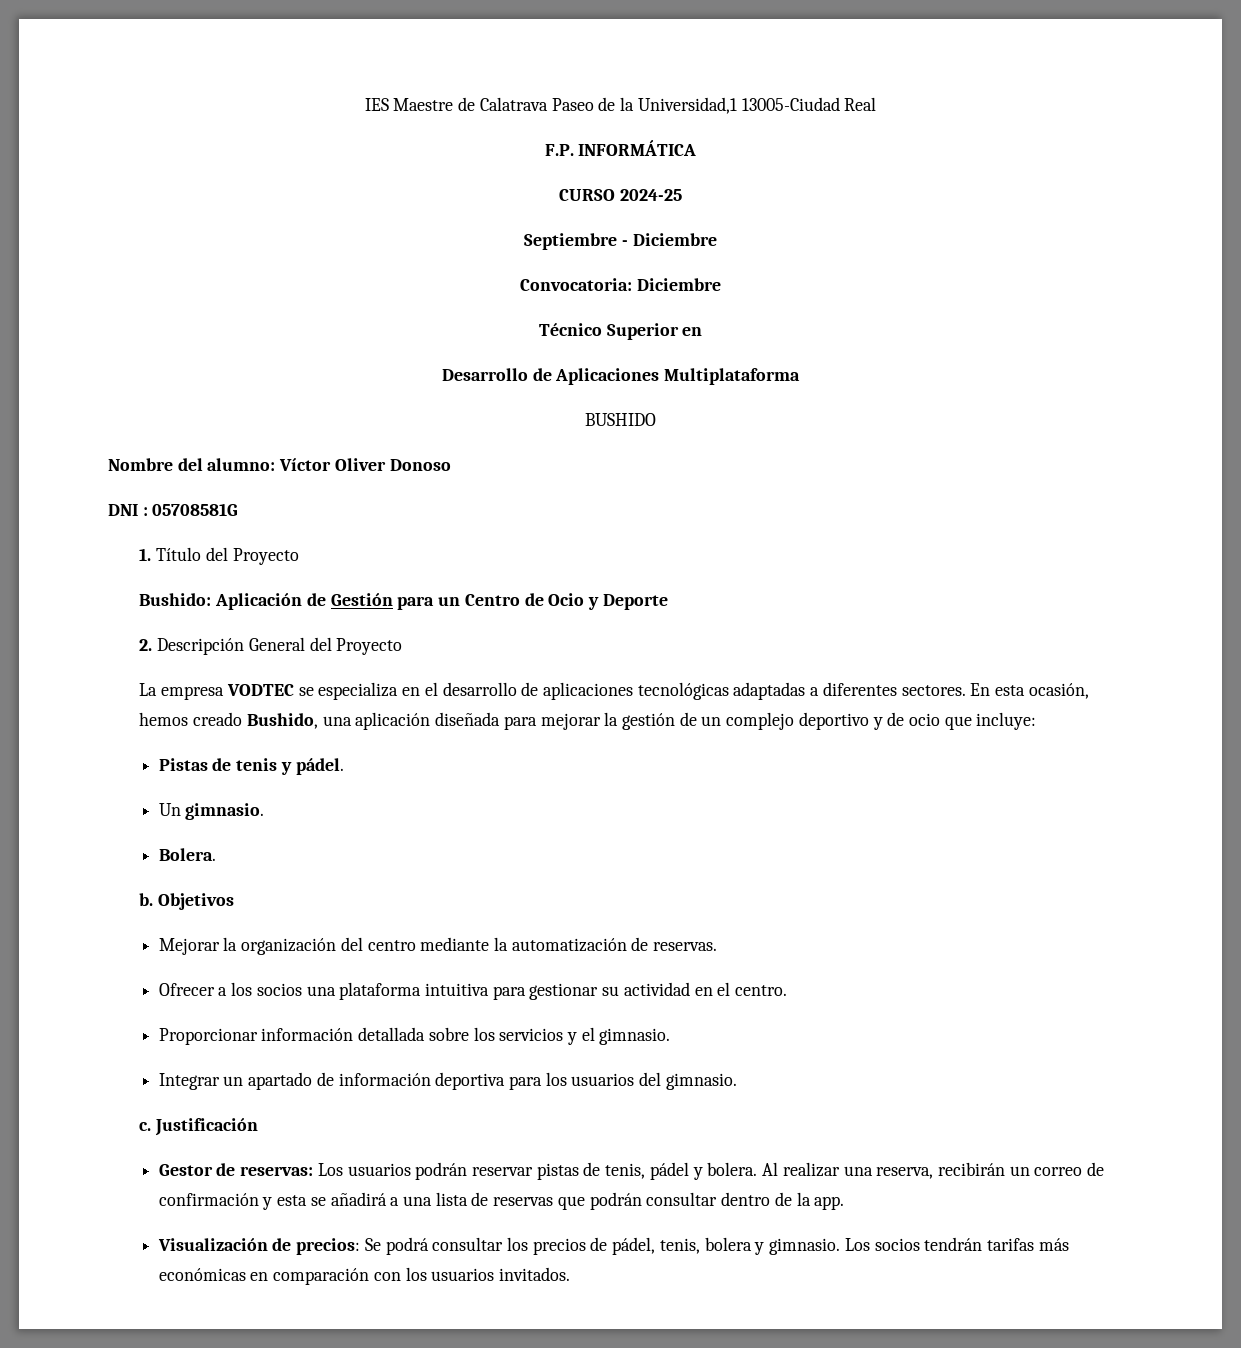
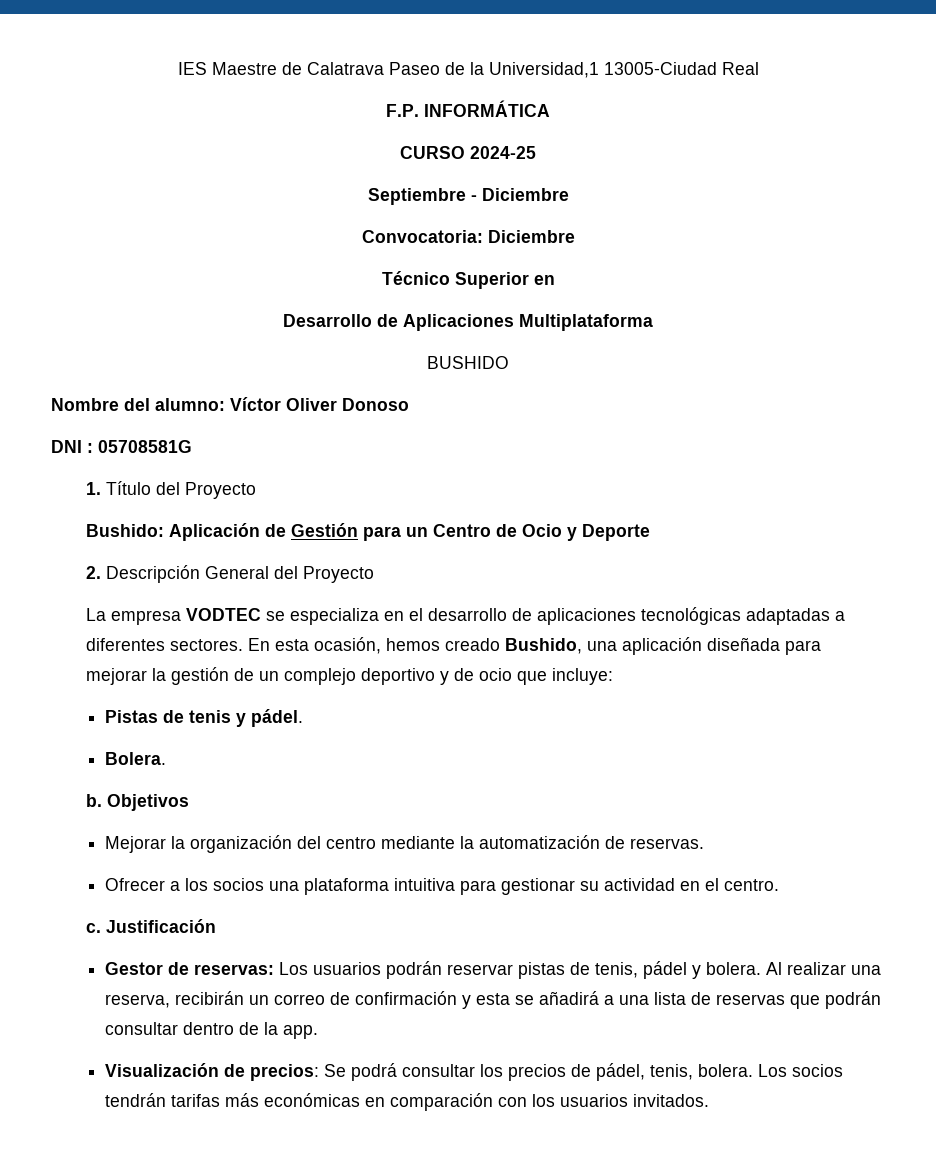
[158,803,265,820] // Un gimnasio. -> (304, 718) none
[158,1027,671,1045] [158,1072,737,1090] // Proporcionar información detallada sobre los servicios y el gimnasio. // Integrar un apartado de información deportiva para los usuarios del gimnasio. -> (780, 885) none
[704,1237,841,1255] bolera y gimnasio. -> [698,1064,754,1077] bolera.

